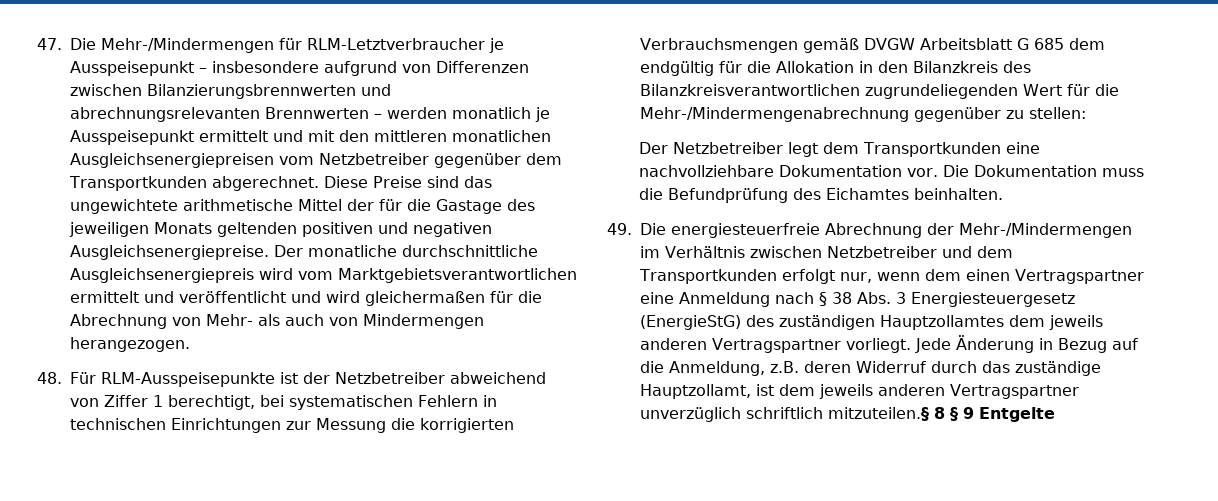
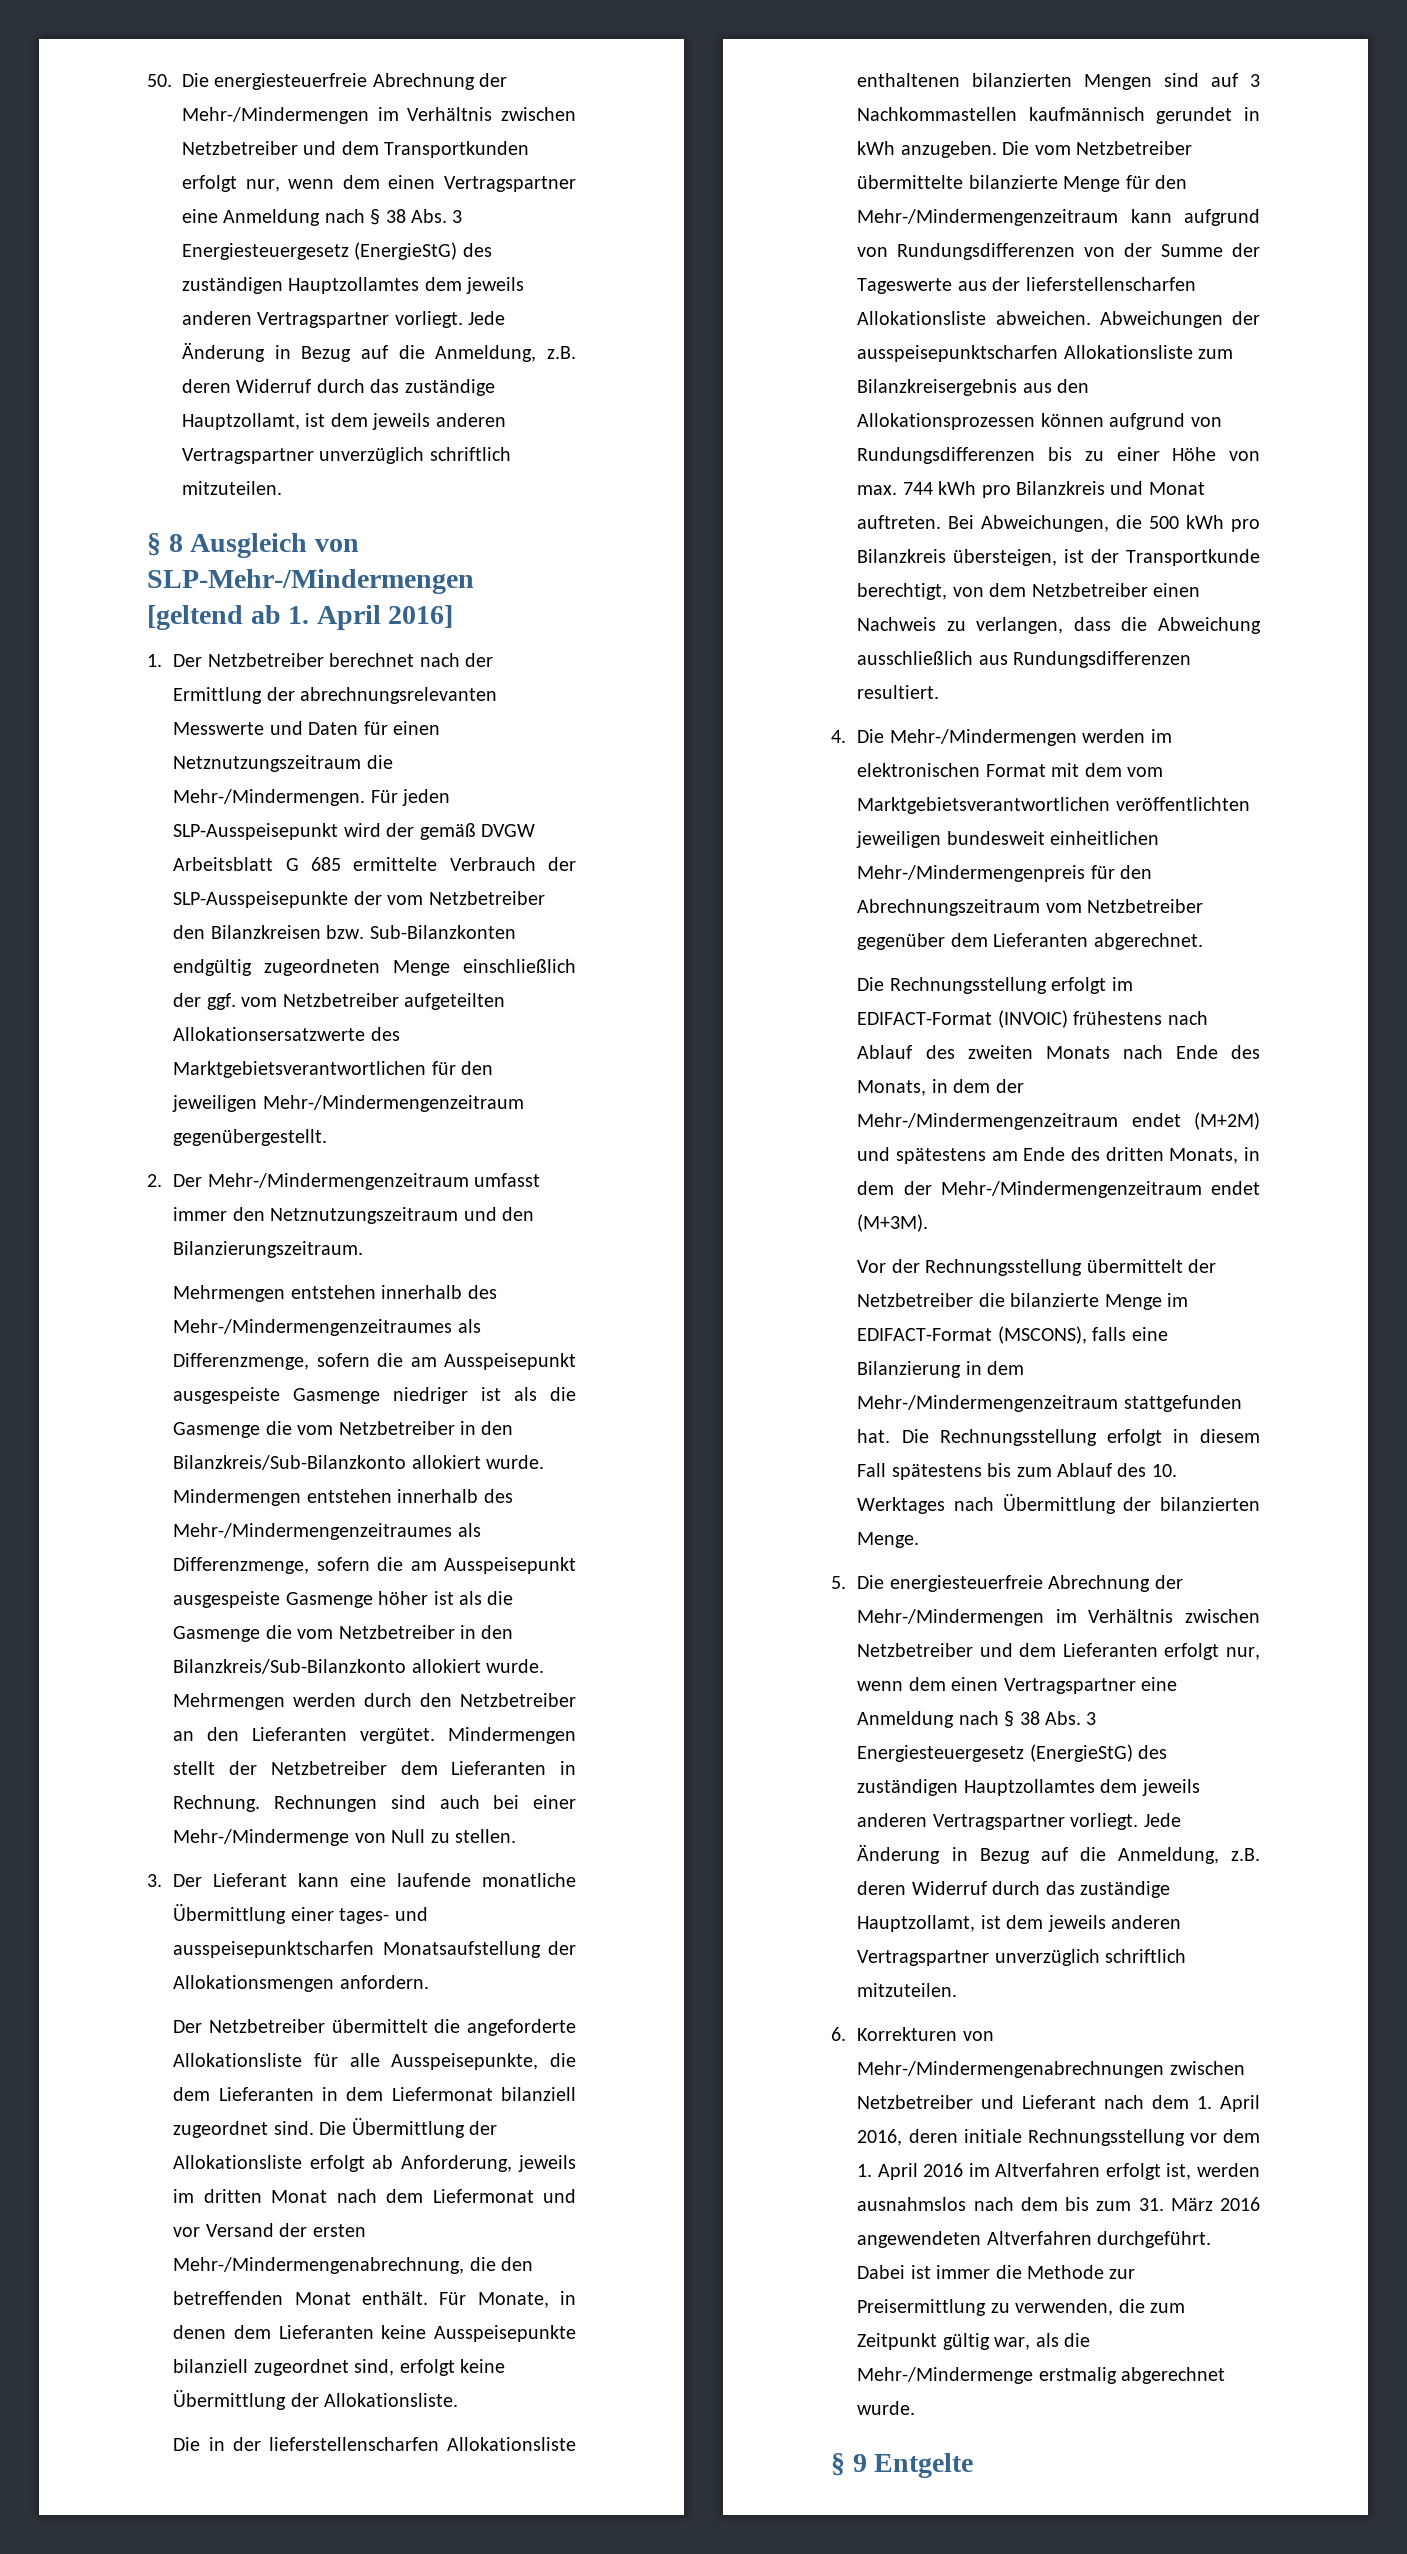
[37,38,504,53] [70,61,529,76] [70,84,391,99] [70,107,550,122] [70,130,551,145] [70,153,562,168] [69,176,492,191] [70,199,535,214] [69,222,492,237] [70,245,538,260] [70,268,577,283] [70,291,542,306] [70,314,484,329] [70,337,190,352] [37,372,546,387] [70,395,497,410] [70,418,514,433] [640,38,1105,53] [640,61,1031,76] [640,84,1119,99] [640,107,1086,122] [638,142,1040,157] [638,165,1144,177] [638,188,1003,203] [607,223,632,235] 47. Die Mehr-/Mindermengen für RLM-Letztverbraucher je Ausspeisepunkt – insbesondere aufgrund von Differenzen zwischen Bilanzierungsbrennwerten und abrechnungsrelevanten Brennwerten – werden monatlich je Ausspeisepunkt ermittelt und mit den mittleren monatlichen Ausgleichsenergiepreisen vom Netzbetreiber gegenüber dem Transportkunden abgerechnet. Diese Preise sind das ungewichtete arithmetische Mittel der für die Gastage des jeweiligen Monats geltenden positiven und negativen Ausgleichsenergiepreise. Der monatliche durchschnittliche Ausgleichsenergiepreis wird vom Marktgebietsverantwortlichen ermittelt und veröffentlicht und wird gleichermaßen für die Abrechnung von Mehr- als auch von Mindermengen herangezogen. // 48. Für RLM-Ausspeisepunkte ist der Netzbetreiber abweichend von Ziffer 1 berechtigt, bei systematischen Fehlern in technischen Einrichtungen zur Messung die korrigierten Verbrauchsmengen gemäß DVGW Arbeitsblatt G 685 dem endgültig für die Allokation in den Bilanzkreis des Bilanzkreisverantwortlichen zugrundeliegenden Wert für die Mehr-/Mindermengenabrechnung gegenüber zu stellen: // Der Netzbetreiber legt dem Transportkunden eine nachvollziehbare Dokumentation vor. Die Dokumentation muss die Befundprüfung des Eichamtes beinhalten. // 49. -> [147,74,172,87] 50.
[828,407,945,421] mitzuteilen.§ 8 -> [182,481,282,495] [147,533,359,558] [147,569,474,594] [147,605,454,630] [147,653,493,667] [173,687,498,704] [173,721,440,735] [173,755,393,772] [173,789,451,806] [173,823,535,840] [173,857,576,871] [173,891,545,908] [173,925,516,939] [173,959,576,976] [173,993,505,1010] [173,1027,400,1041] [173,1061,494,1078] [172,1095,524,1112] [173,1129,328,1146] [147,1173,541,1190] [173,1207,534,1224] [173,1241,364,1258] [173,1285,497,1302] [173,1319,481,1336] [173,1353,576,1370] [173,1387,576,1404] [173,1421,514,1438] [173,1455,545,1470] [173,1489,513,1506] [173,1523,481,1540] [173,1557,576,1574] [173,1591,514,1608] [173,1625,514,1642] [173,1659,545,1674] [173,1693,576,1710] [173,1727,576,1744] [173,1761,576,1775] [173,1795,577,1812] [173,1829,516,1846] [147,1873,576,1887] [173,1904,428,1924] [173,1941,576,1958] [173,1975,429,1992] [173,2019,576,2036] [173,2053,576,2070] [173,2087,576,2101] [173,2118,497,2138] [173,2155,576,2172] [173,2189,577,2203] [173,2223,366,2237] [173,2257,534,2274] [173,2291,576,2308] [173,2325,576,2342] [173,2359,505,2376] [173,2390,459,2410] [173,2437,576,2451] [857,73,1260,90] [857,107,1260,124] [857,141,1192,158] [857,175,1187,192] [857,209,1260,226] [857,243,1260,260] [857,277,1196,294] [857,311,1260,328] [857,345,1234,362] [857,379,1090,396] [857,413,1222,430] [857,447,1260,464] [857,481,1205,498] [857,515,1260,532] [857,549,1260,566] [857,583,1200,600] [857,617,1261,634] [857,651,1192,668] [857,685,940,699] [831,729,1172,746] [857,763,1163,777] [857,797,1250,814] [856,831,1160,848] [857,865,1153,882] [857,899,1204,916] [857,933,1203,950] [857,977,1133,994] [857,1010,1208,1028] [857,1045,1260,1059] [857,1079,1024,1096] [857,1112,1260,1130] [857,1147,1260,1164] [857,1181,1260,1198] [857,1214,929,1232] [857,1259,1216,1276] [857,1293,1188,1310] [857,1326,1168,1344] [857,1361,1025,1378] [857,1395,1242,1412] [857,1429,1260,1446] [857,1463,1177,1480] [857,1494,1260,1514] [857,1532,920,1548] [831,1575,1183,1592] [857,1609,1260,1626] [857,1643,1260,1660] [857,1677,1177,1694] [857,1711,1097,1728] [857,1744,1168,1762] [857,1779,1200,1796] [857,1813,1181,1830] [857,1844,1260,1864] [857,1881,1170,1898] [857,1915,1181,1932] [857,1949,1187,1966] [857,1983,958,1997] [831,2027,994,2041] [857,2061,1245,2078] [857,2095,1260,2112] [857,2129,1260,2146] [857,2163,1260,2180] [857,2197,1260,2211] [857,2231,1212,2248] [857,2265,1136,2279] [857,2299,1185,2316] [857,2333,1090,2350] [857,2367,1226,2384] [857,2401,916,2415] mitzuteilen. // § 8 Ausgleich von SLP-Mehr-/Mindermengen [geltend ab 1. April 2016] // 1. Der Netzbetreiber berechnet nach der Ermittlung der abrechnungsrelevanten Messwerte und Daten für einen Netznutzungszeitraum die Mehr-/Mindermengen. Für jeden SLP-Ausspeisepunkt wird der gemäß DVGW Arbeitsblatt G 685 ermittelte Verbrauch der SLP-Ausspeisepunkte der vom Netzbetreiber den Bilanzkreisen bzw. Sub-Bilanzkonten endgültig zugeordneten Menge einschließlich der ggf. vom Netzbetreiber aufgeteilten Allokationsersatzwerte des Marktgebietsverantwortlichen für den jeweiligen Mehr-/Mindermengenzeitraum gegenübergestellt. // 2. Der Mehr-/Mindermengenzeitraum umfasst immer den Netznutzungszeitraum und den Bilanzierungszeitraum. // Mehrmengen entstehen innerhalb des Mehr-/Mindermengenzeitraumes als Differenzmenge, sofern die am Ausspeisepunkt ausgespeiste Gasmenge niedriger ist als die Gasmenge die vom Netzbetreiber in den Bilanzkreis/Sub-Bilanzkonto allokiert wurde. Mindermengen entstehen innerhalb des Mehr-/Mindermengenzeitraumes als Differenzmenge, sofern die am Ausspeisepunkt ausgespeiste Gasmenge höher ist als die Gasmenge die vom Netzbetreiber in den Bilanzkreis/Sub-Bilanzkonto allokiert wurde. Mehrmengen werden durch den Netzbetreiber an den Lieferanten vergütet. Mindermengen stellt der Netzbetreiber dem Lieferanten in Rechnung. Rechnungen sind auch bei einer Mehr-/Mindermenge von Null zu stellen. // 3. Der Lieferant kann eine laufende monatliche Übermittlung einer tages- und ausspeisepunktscharfen Monatsaufstellung der Allokationsmengen anfordern. // Der Netzbetreiber übermittelt die angeforderte Allokationsliste für alle Ausspeisepunkte, die dem Lieferanten in dem Liefermonat bilanziell zugeordnet sind. Die Übermittlung der Allokationsliste erfolgt ab Anforderung, jeweils im dritten Monat nach dem Liefermonat und vor Versand der ersten Mehr-/Mindermengenabrechnung, die den betreffenden Monat enthält. Für Monate, in denen dem Lieferanten keine Ausspeisepunkte bilanziell zugeordnet sind, erfolgt keine Übermittlung der Allokationsliste. // Die in der lieferstellenscharfen Allokationsliste enthaltenen bilanzierten Mengen sind auf 3 Nachkommastellen kaufmännisch gerundet in kWh anzugeben. Die vom Netzbetreiber übermittelte bilanzierte Menge für den Mehr-/Mindermengenzeitraum kann aufgrund von Rundungsdifferenzen von der Summe der Tageswerte aus der lieferstellenscharfen Allokationsliste abweichen. Abweichungen der ausspeisepunktscharfen Allokationsliste zum Bilanzkreisergebnis aus den Allokationsprozessen können aufgrund von Rundungsdifferenzen bis zu einer Höhe von max. 744 kWh pro Bilanzkreis und Monat auftreten. Bei Abweichungen, die 500 kWh pro Bilanzkreis übersteigen, ist der Transportkunde berechtigt, von dem Netzbetreiber einen Nachweis zu verlangen, dass die Abweichung ausschließlich aus Rundungsdifferenzen resultiert. // 4. Die Mehr-/Mindermengen werden im elektronischen Format mit dem vom Marktgebietsverantwortlichen veröffentlichten jeweiligen bundesweit einheitlichen Mehr-/Mindermengenpreis für den Abrechnungszeitraum vom Netzbetreiber gegenüber dem Lieferanten abgerechnet. // Die Rechnungsstellung erfolgt im EDIFACT-Format (INVOIC) frühestens nach Ablauf des zweiten Monats nach Ende des Monats, in dem der Mehr-/Mindermengenzeitraum endet (M+2M) und spätestens am Ende des dritten Monats, in dem der Mehr-/Mindermengenzeitraum endet (M+3M). // Vor der Rechnungsstellung übermittelt der Netzbetreiber die bilanzierte Menge im EDIFACT-Format (MSCONS), falls eine Bilanzierung in dem Mehr-/Mindermengenzeitraum stattgefunden hat. Die Rechnungsstellung erfolgt in diesem Fall spätestens bis zum Ablauf des 10. Werktages nach Übermittlung der bilanzierten Menge. // 5. Die energiesteuerfreie Abrechnung der Mehr-/Mindermengen im Verhältnis zwischen Netzbetreiber und dem Lieferanten erfolgt nur, wenn dem einen Vertragspartner eine Anmeldung nach § 38 Abs. 3 Energiesteuergesetz (EnergieStG) des zuständigen Hauptzollamtes dem jeweils anderen Vertragspartner vorliegt. Jede Änderung in Bezug auf die Anmeldung, z.B. deren Widerruf durch das zuständige Hauptzollamt, ist dem jeweils anderen Vertragspartner unverzüglich schriftlich mitzuteilen. // 6. Korrekturen von Mehr-/Mindermengenabrechnungen zwischen Netzbetreiber und Lieferant nach dem 1. April 2016, deren initiale Rechnungsstellung vor dem 1. April 2016 im Altverfahren erfolgt ist, werden ausnahmslos nach dem bis zum 31. März 2016 angewendeten Altverfahren durchgeführt. Dabei ist immer die Methode zur Preisermittlung zu verwenden, die zum Zeitpunkt gültig war, als die Mehr-/Mindermenge erstmalig abgerechnet wurde. //

